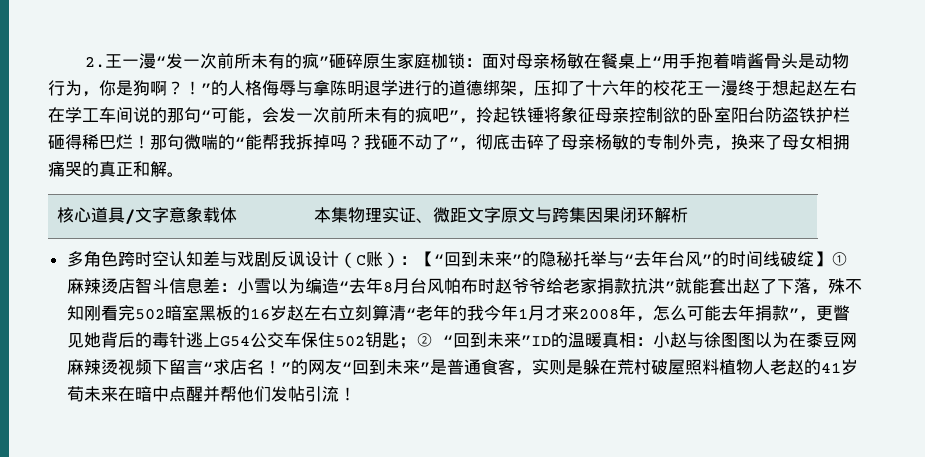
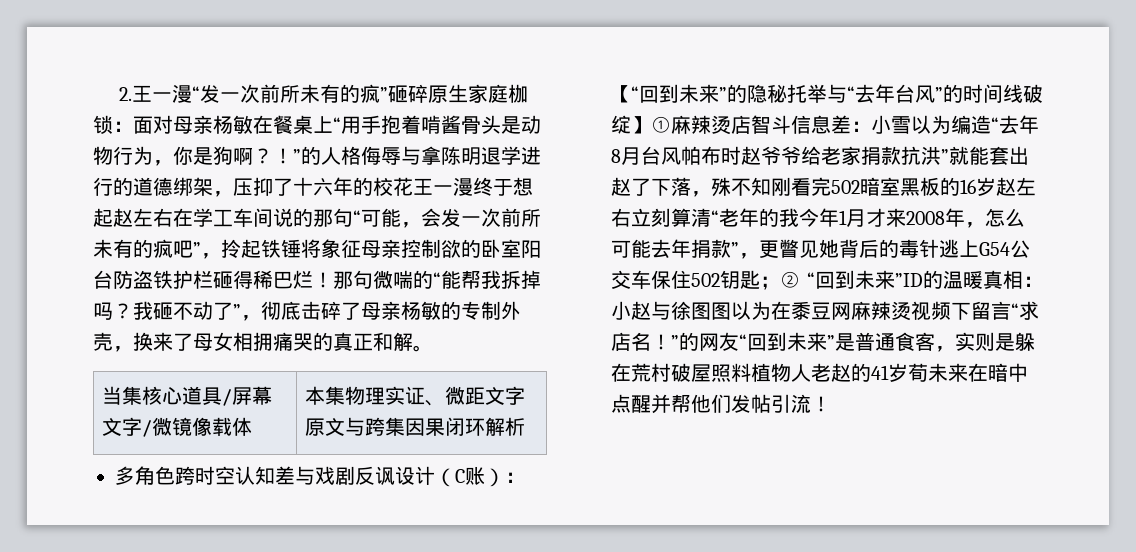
(184, 174) none -> [102,386,143,405] 当集
[134,206,203,223] 文字意象 -> [232,386,273,405] [102,417,213,437] 屏幕文字/微镜像

